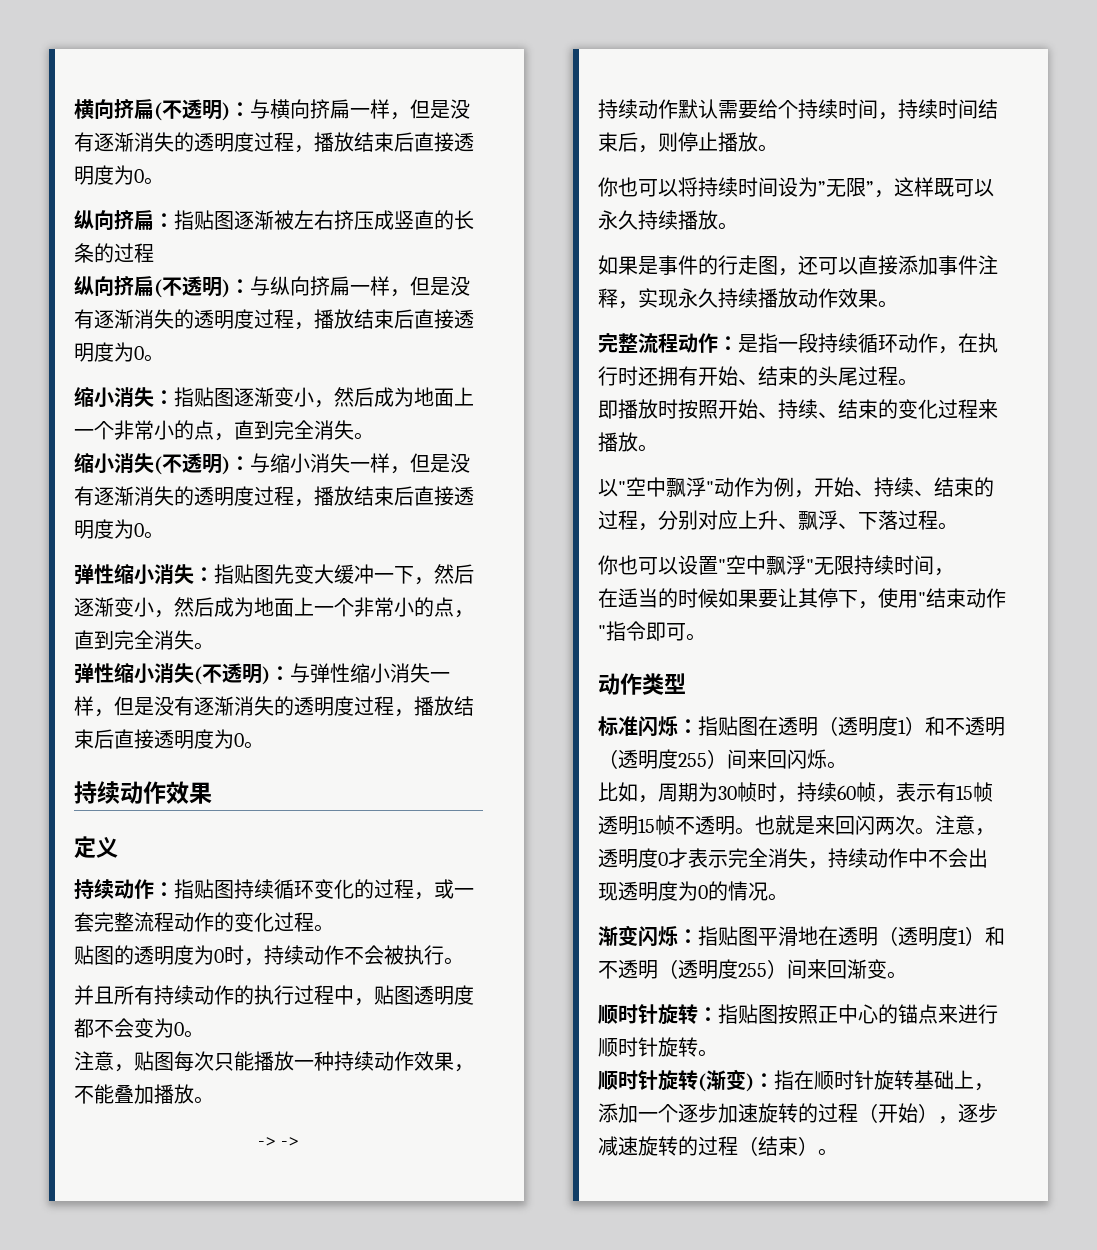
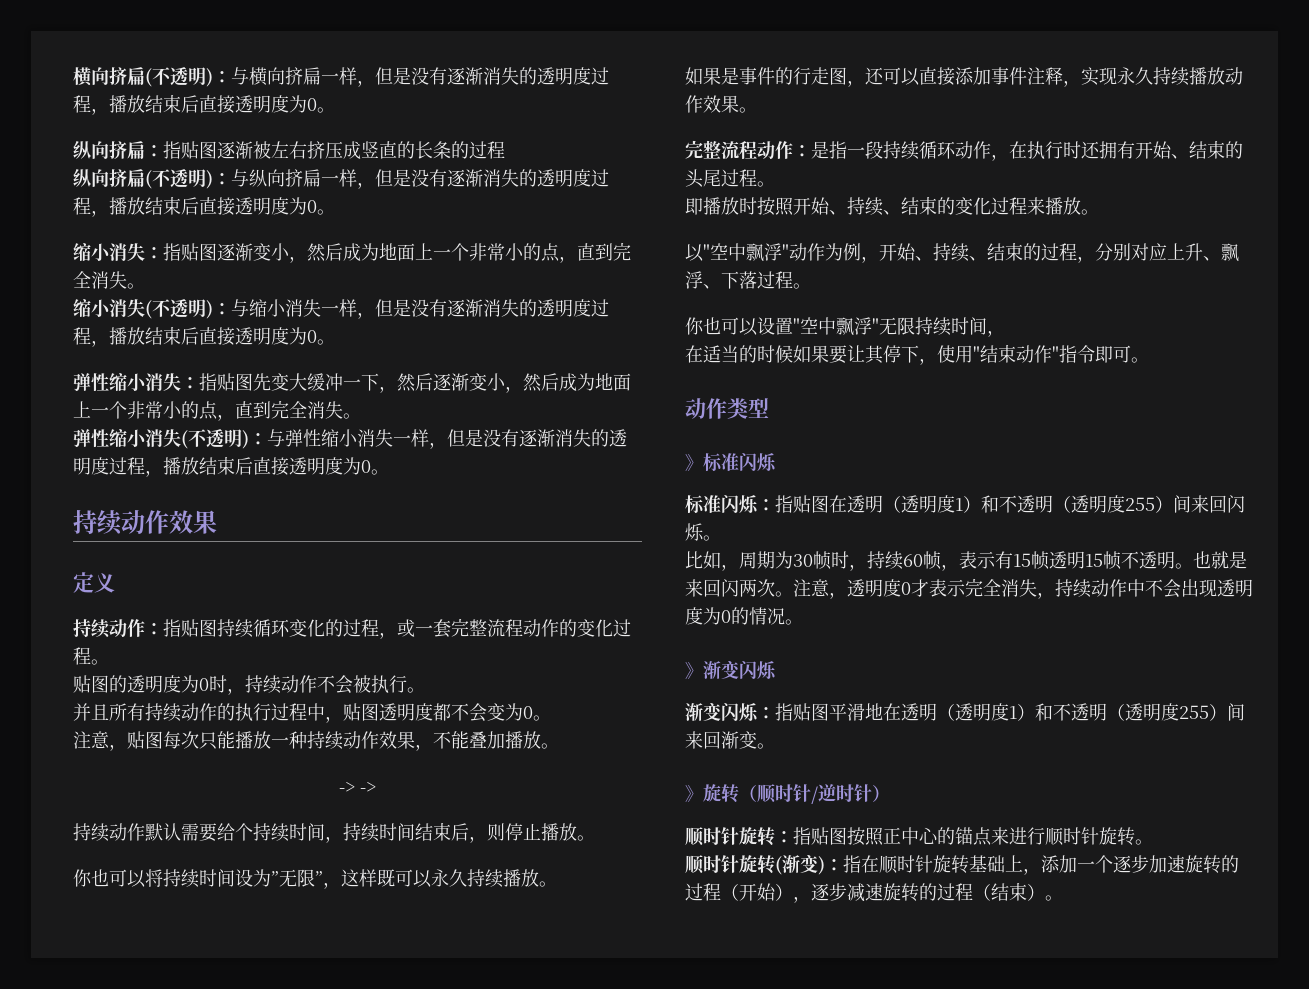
(686, 683) none -> [685,452,777,472] // 》标准闪烁
(788, 897) none -> [685,660,777,679] // 》渐变闪烁
(907, 975) none -> [685,784,890,804] // 》旋转（顺时针/逆时针）

